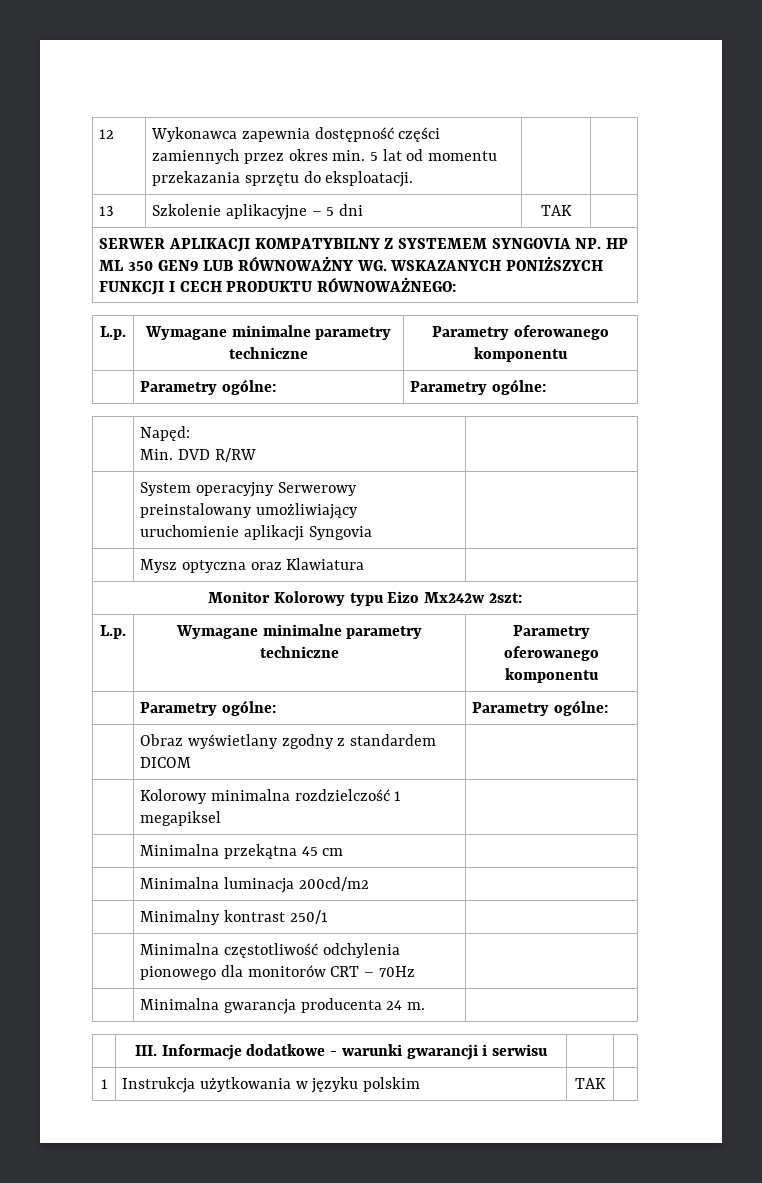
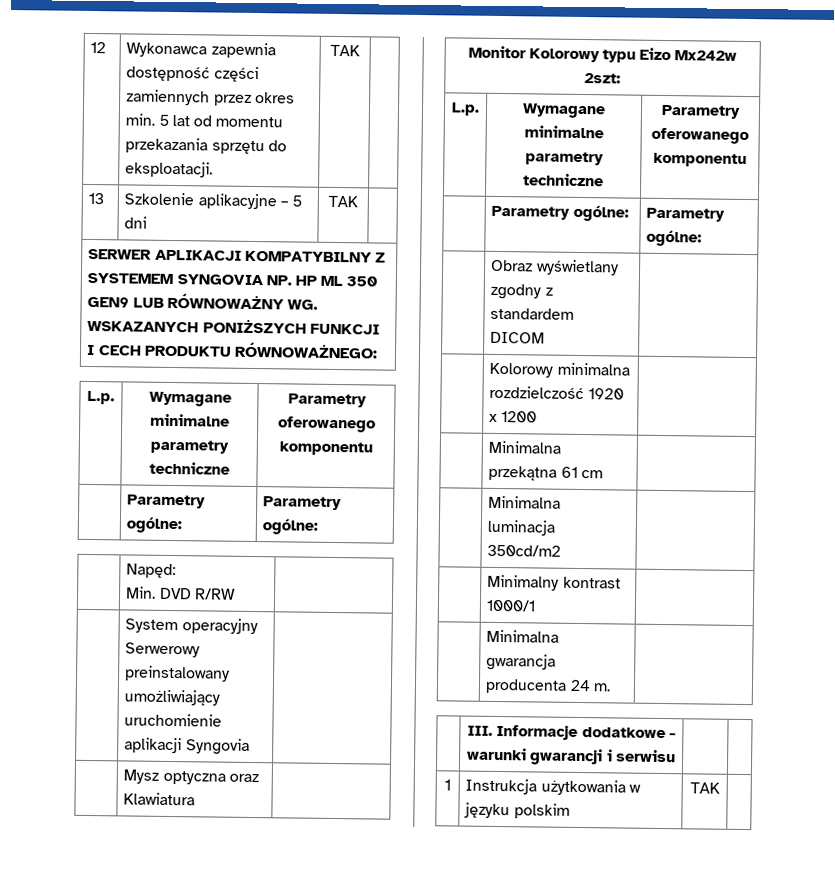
(414, 179) none -> [330,44,360,57] TAK
[394,791,402,801] [140,811,222,826] 1 megapiksel -> [587,388,624,400] [489,411,537,423] 1920 x 1200
[301,846,318,856] 45 -> [560,466,578,478] 61
[298,877,369,891] 200cd/m2 -> [487,544,562,557] 350cd/m2
[289,910,328,924] [140,943,400,958] [140,965,415,980] 250/1 | // | Minimalna częstotliwość odchylenia pionowego dla monitorów CRT – 70Hz -> [486,599,537,612] 1000/1

